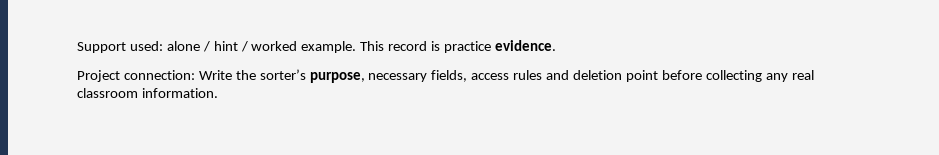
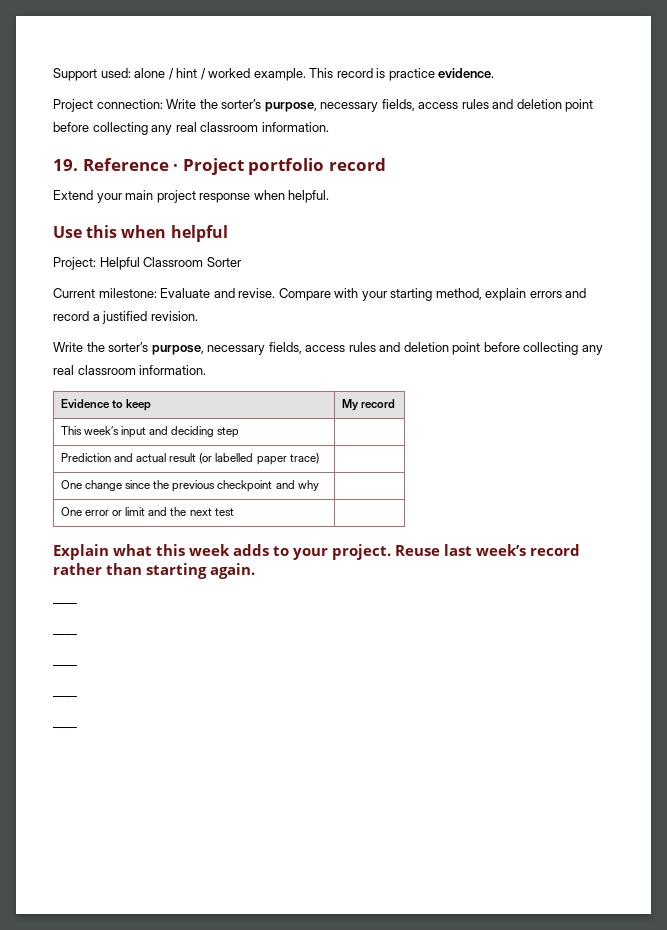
(218, 93) none -> [53,158,386,175] [53,190,330,203] [53,225,228,242] [53,257,241,270] [53,288,587,301] [53,311,198,324] [53,342,603,355] [53,365,207,375] [60,399,152,411] [341,399,396,411] [60,426,240,438] [60,453,319,465] [60,480,319,492] [60,507,234,516] [53,544,580,560] [53,563,255,579] [53,603,77,605] [53,634,77,636] [53,665,77,667] [53,696,77,698] [53,727,77,729] // 19. Reference · Project portfolio record // Extend your main project response when helpful. // Use this when helpful // Project: Helpful Classroom Sorter // Current milestone: Evaluate and revise. Compare with your starting method, explain errors and record a justified revision. // Write the sorter’s purpose, necessary fields, access rules and deletion point before collecting any real classroom information. // Evidence to keep | My record // This week’s input and deciding step | // Prediction and actual result (or labelled paper trace) | // One change since the previous checkpoint and why | // One error or limit and the next test | // Explain what this week adds to your project. Reuse last week’s record rather than starting again. // ____ // ____ // ____ // ____ // ____

